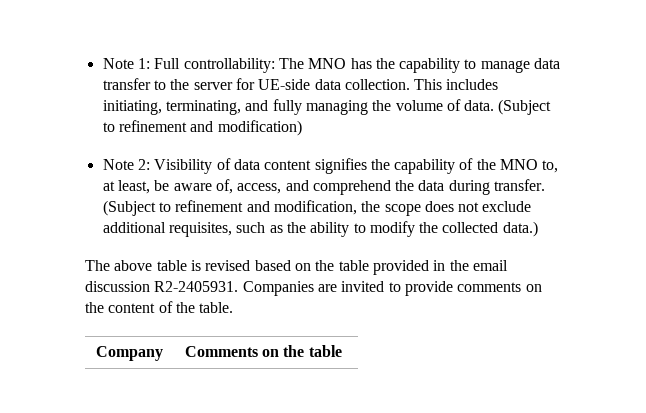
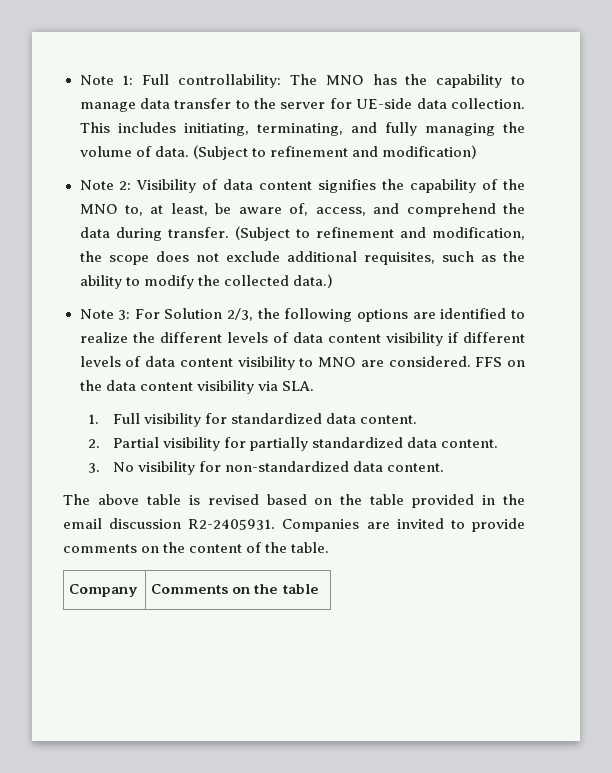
(538, 229) none -> [79,308,525,322] [79,332,525,346] [79,356,525,370] [79,380,314,394] [87,413,417,427] [87,437,498,451] [87,461,444,475] // Note 3: For Solution 2/3, the following options are identified to realize the different levels of data content visibility if different levels of data content visibility to MNO are considered. FFS on the data content visibility via SLA. // 1. Full visibility for standardized data content. // 2. Partial visibility for partially standardized data content. // 3. No visibility for non-standardized data content.

